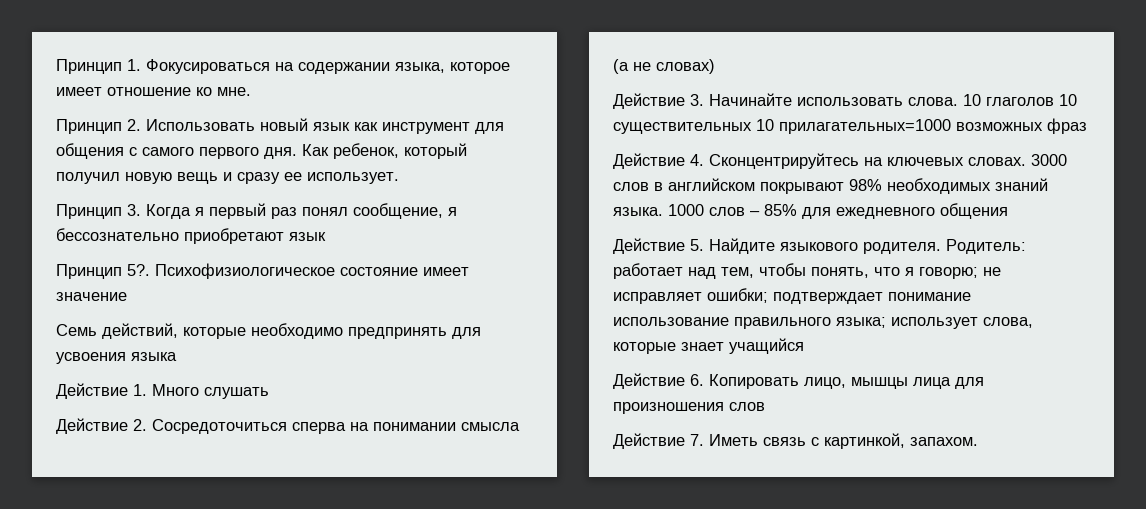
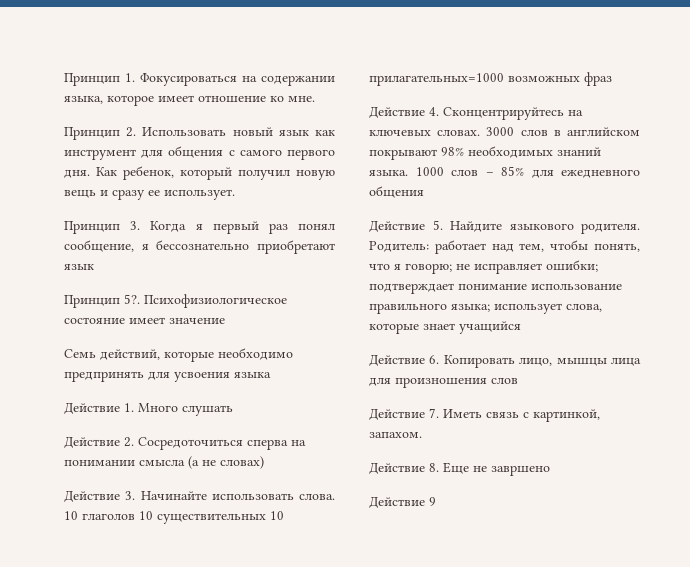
(978, 441) none -> [369,462,550,476] [369,496,436,509] // Действие 8. Еще не завршено // Действие 9

